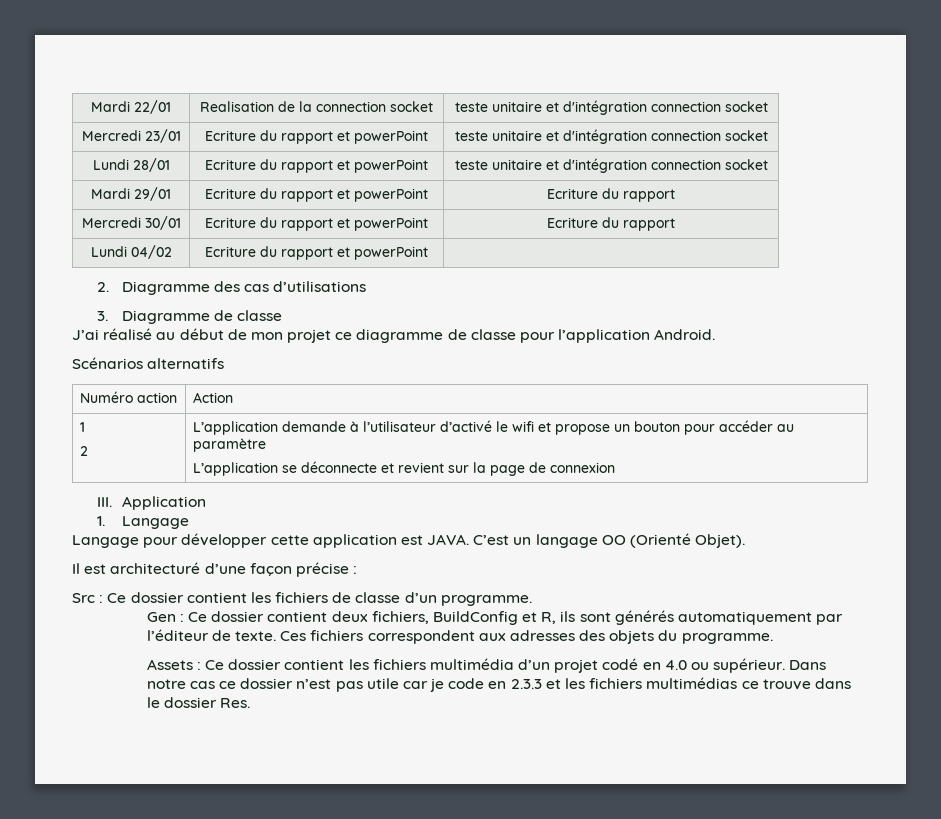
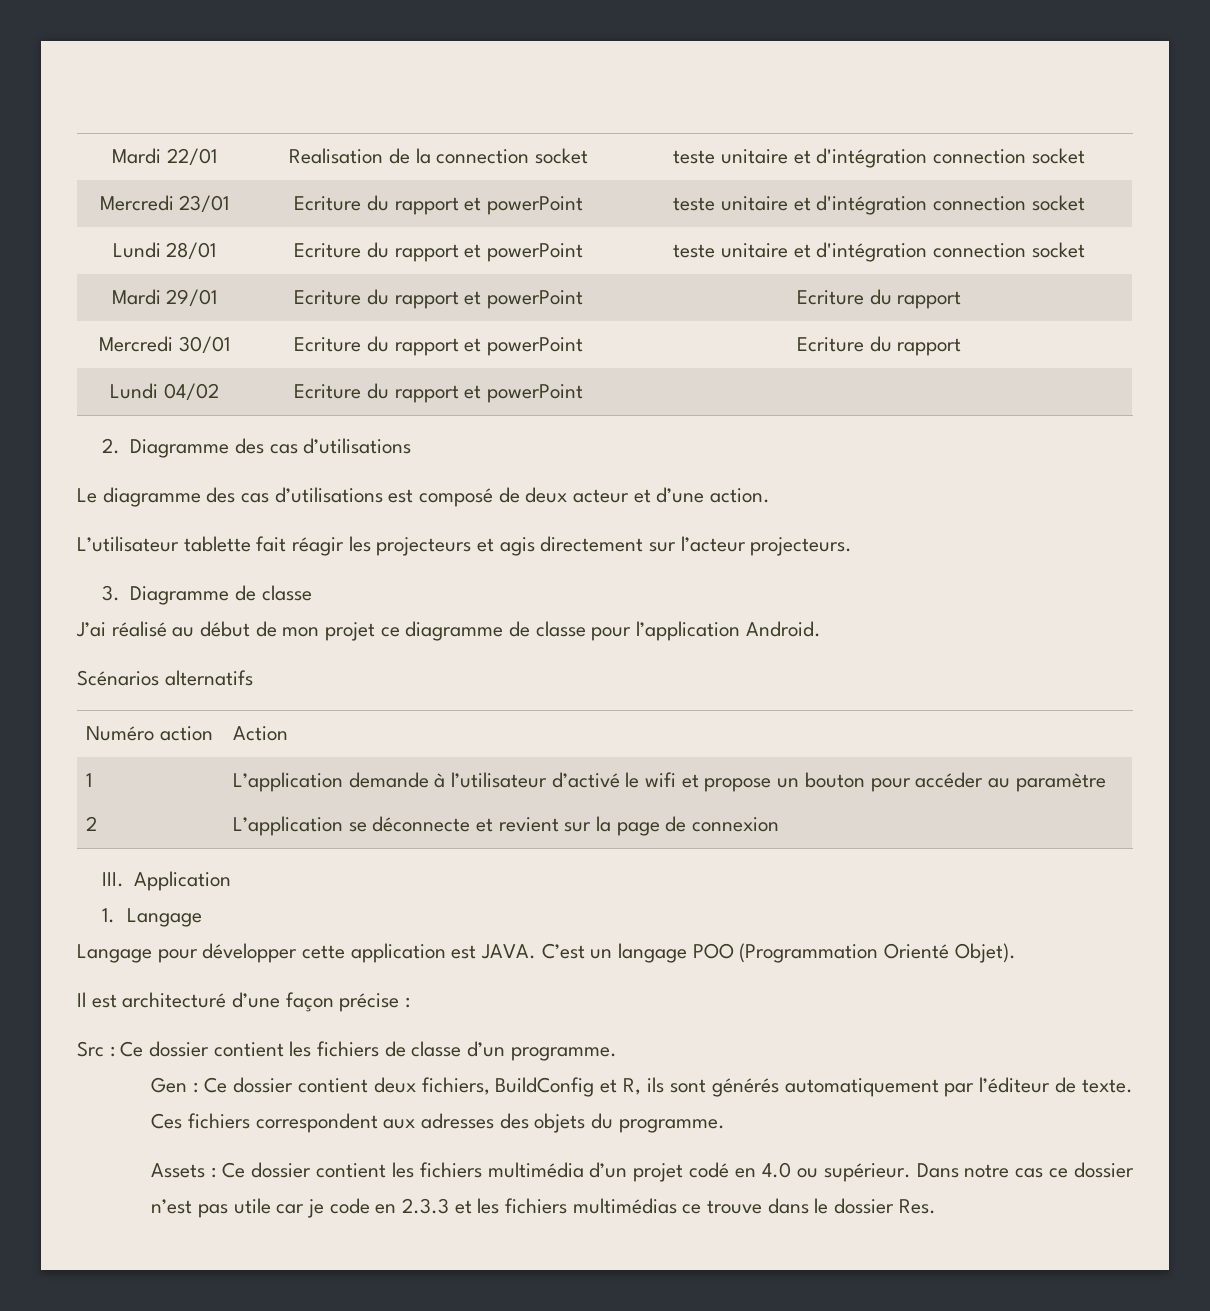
(367, 286) none -> [77,487,771,507] [77,536,853,556] // Le diagramme des cas d’utilisations est composé de deux acteur et d’une action. // L’utilisateur tablette fait réagir les projecteurs et agis directement sur l’acteur projecteurs.
[601,533,692,548] OO (Orienté -> [692,943,950,963] POO (Programmation Orienté

